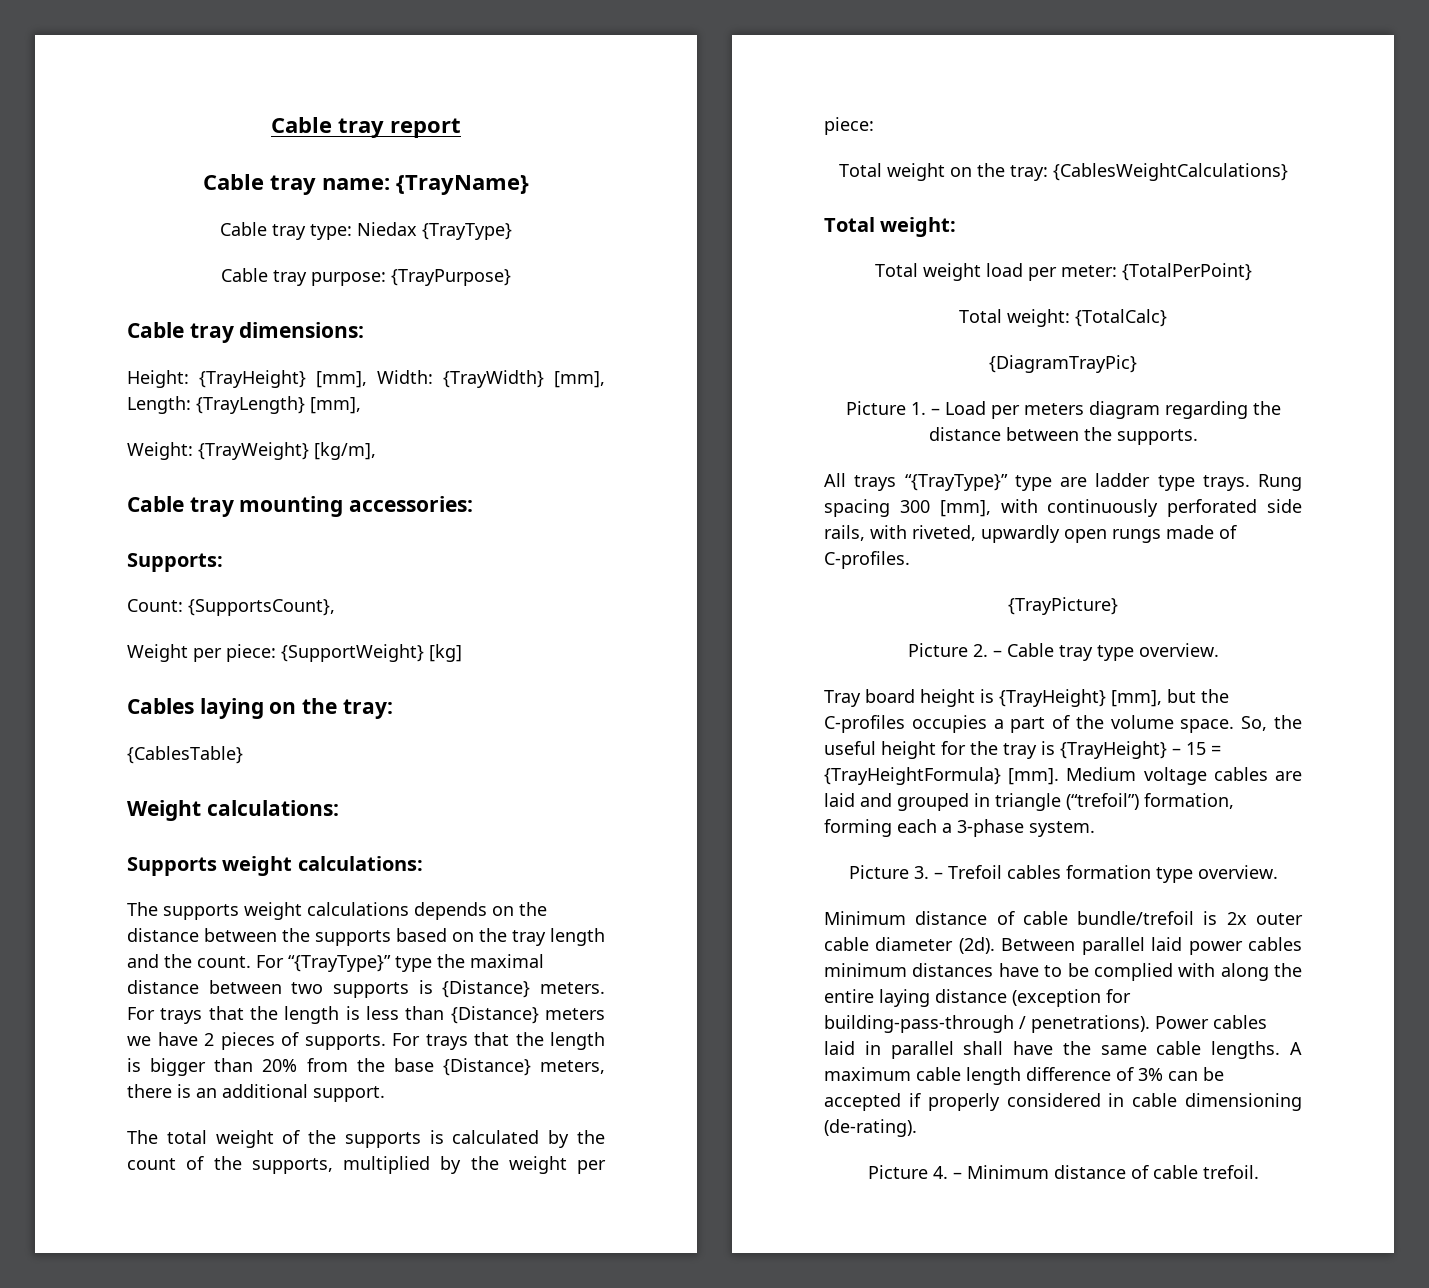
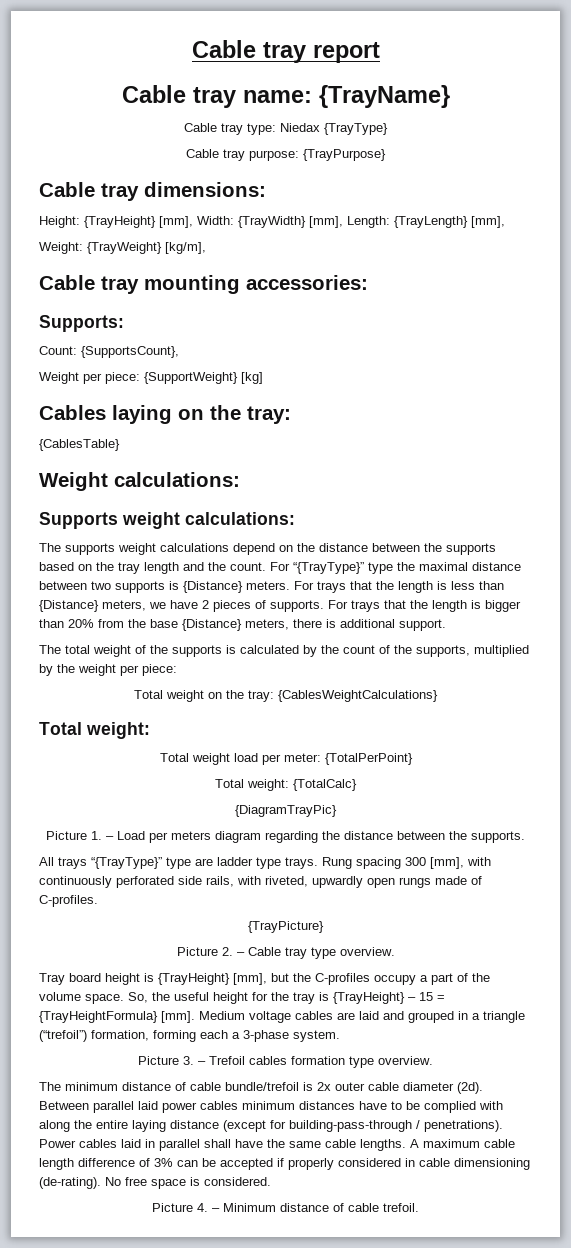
[414,902,487,920] depends -> [233,543,275,555] depend
[545,1008,605,1020] meters -> [102,600,146,611] meters,
[196,1088,217,1098] an -> (336, 623) none
[911,715,987,733] occupies -> [374,975,416,985] occupy
(990, 800) none -> [472,1013,480,1020] a
[824,911,906,925] Minimum -> [39,1082,118,1091] The minimum
[1012,989,1101,1007] (exception -> [223,1120,266,1132] (except
(917, 1128) none -> [105,1177,271,1189] No free space is considered.

